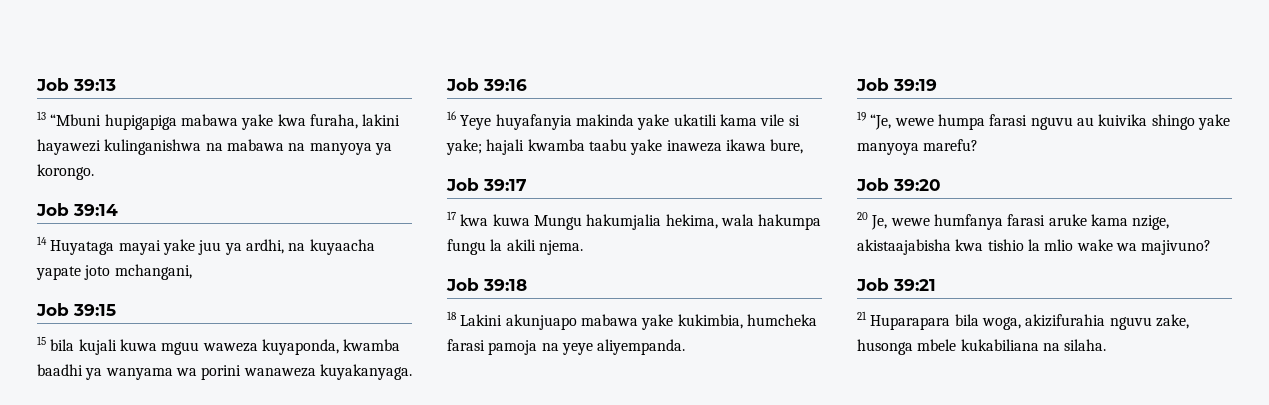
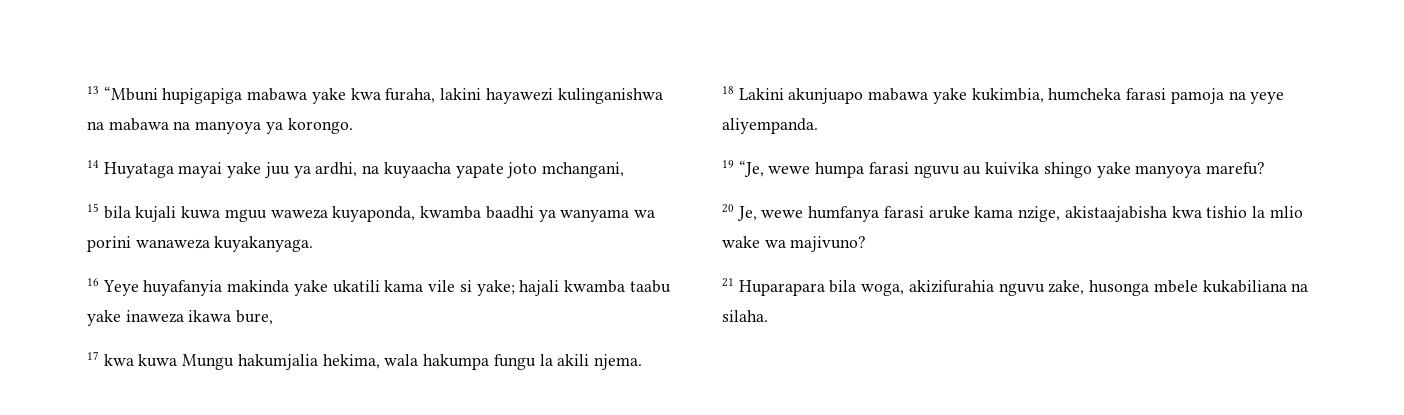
[36,78,116,91] Job 39:13 // -> (87, 90) none
[36,203,118,216] // Job 39:14 -> (353, 126) none
[36,303,116,316] // Job 39:15 -> (624, 170) none
[446,78,527,91] // Job 39:16 -> (314, 244) none
[446,178,527,191] // Job 39:17 -> (274, 317) none
[446,278,527,291] // Job 39:18 -> (642, 362) none
[856,78,937,91] // Job 39:19 -> (818, 126) none
[856,178,941,191] // Job 39:20 -> (1265, 168) none
[856,278,936,291] // Job 39:21 -> (867, 244) none

